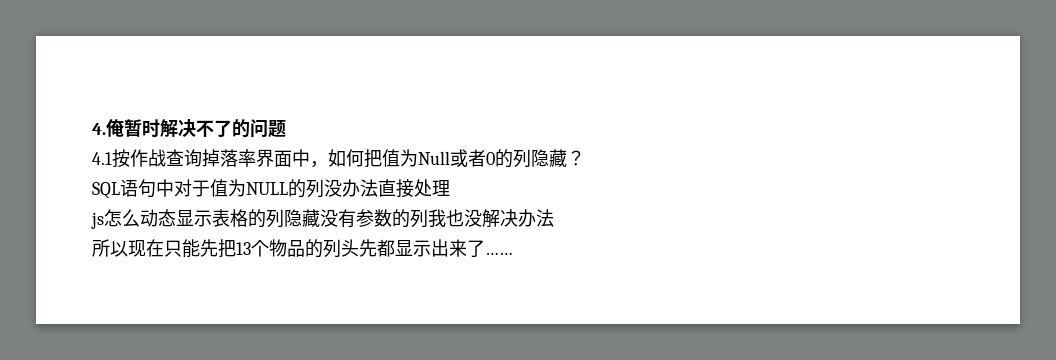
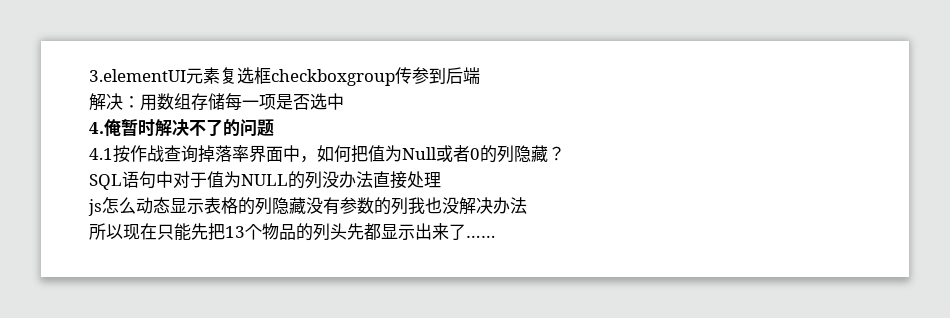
(92, 129) none -> [89,67,480,86] [89,93,344,111] 3.elementUI元素复选框checkboxgroup传参到后端 // 解决：用数组存储每一项是否选中 //

